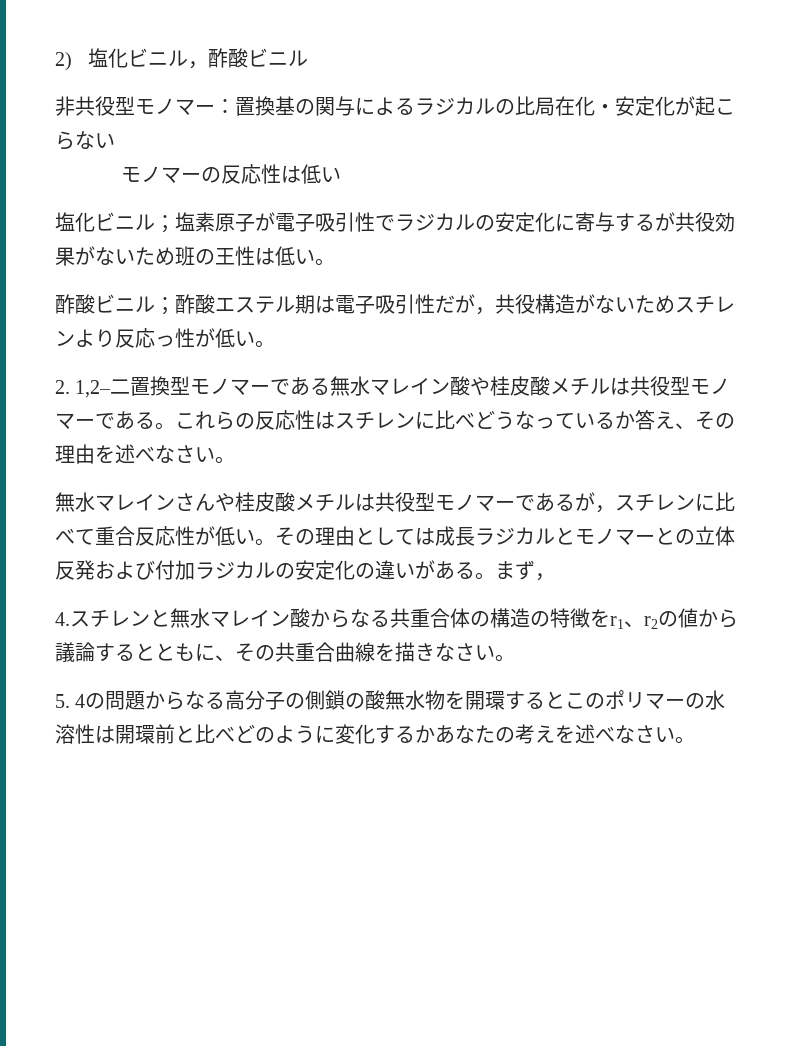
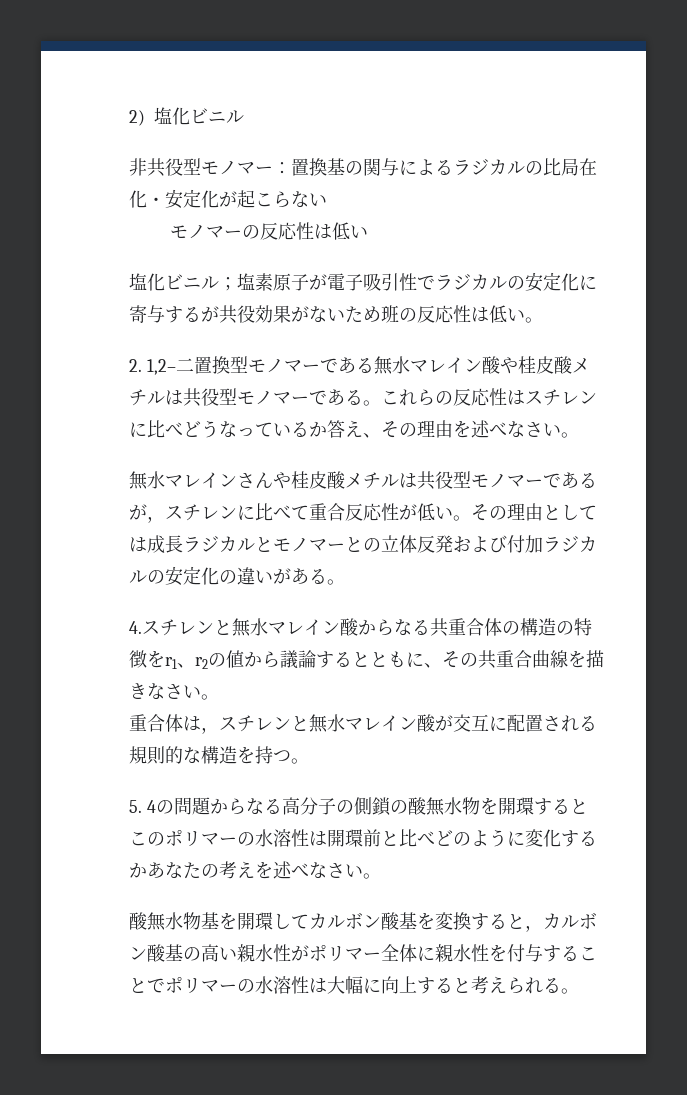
[188,48,309,69] ，酢酸ビニル -> (244, 116) none
[215,248,235,265] 王 -> [417,305,454,323] 反応
[55,294,735,315] [55,328,275,348] // 酢酸ビニル；酢酸エステル期は電子吸引性だが，共役構造がないためスチレンより反応っ性が低い。 -> (543, 320) none
[495,560,555,581] まず， -> (345, 582) none
(515, 658) none -> [129,714,597,734] [129,746,309,765] // 重合体は，スチレンと無水マレイン酸が交互に配置される規則的な構造を持つ。
(695, 740) none -> [129,912,597,932] [129,944,597,962] [129,976,579,994] // 酸無水物基を開環してカルボン酸基を変換すると，カルボン酸基の高い親水性がポリマー全体に親水性を付与することでポリマーの水溶性は大幅に向上すると考えられる。

